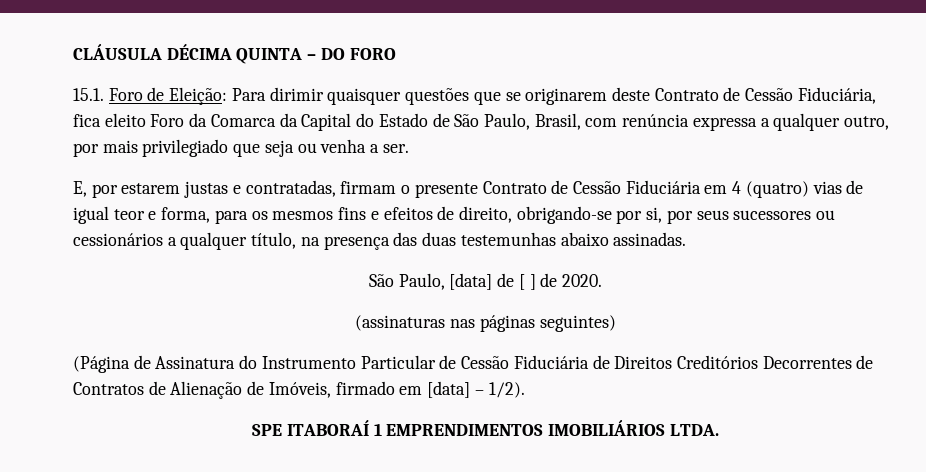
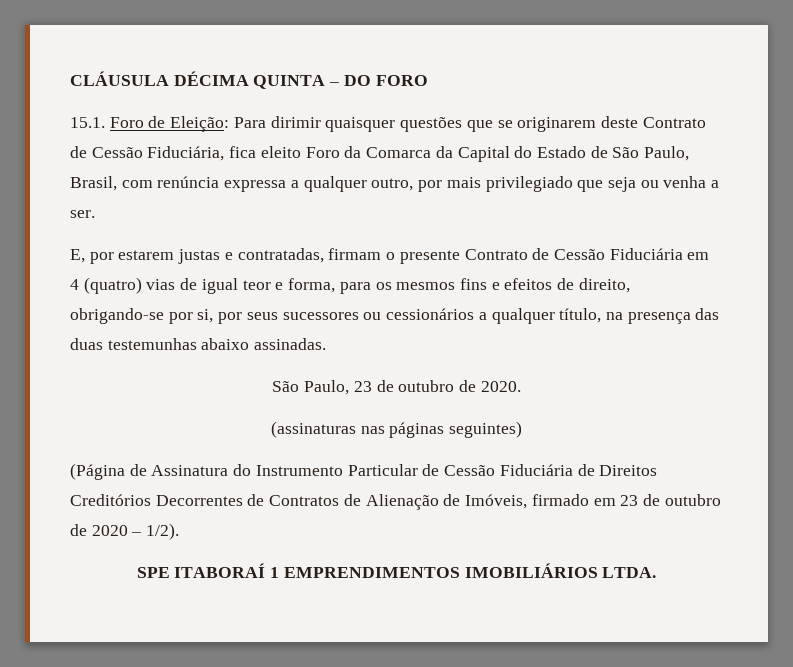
[449,273,536,290] [data] de [ ] -> [353,380,455,392] 23 de outubro
[427,381,471,398] [data] -> [620,494,721,506] [70,524,128,536] 23 de outubro de 2020

